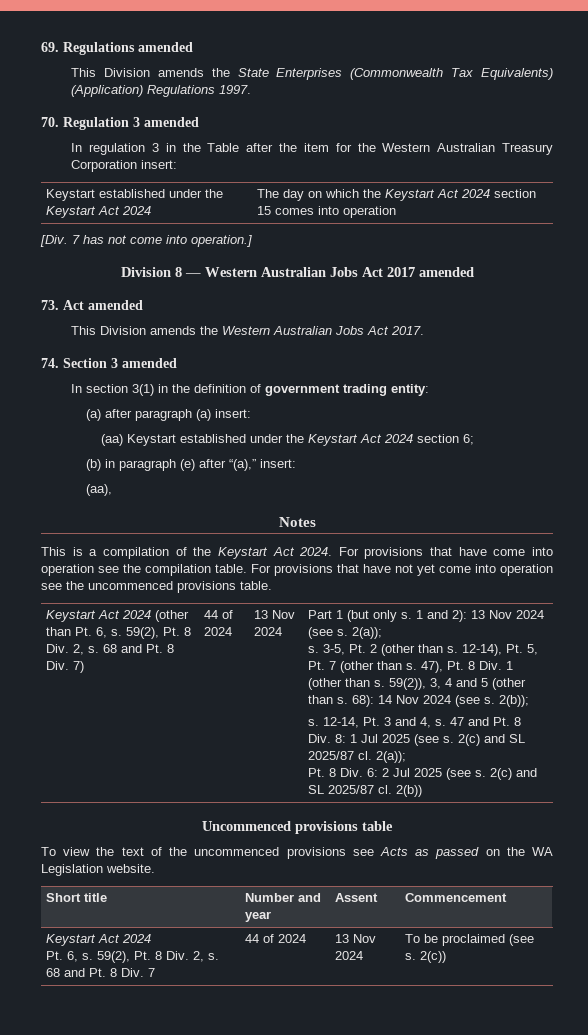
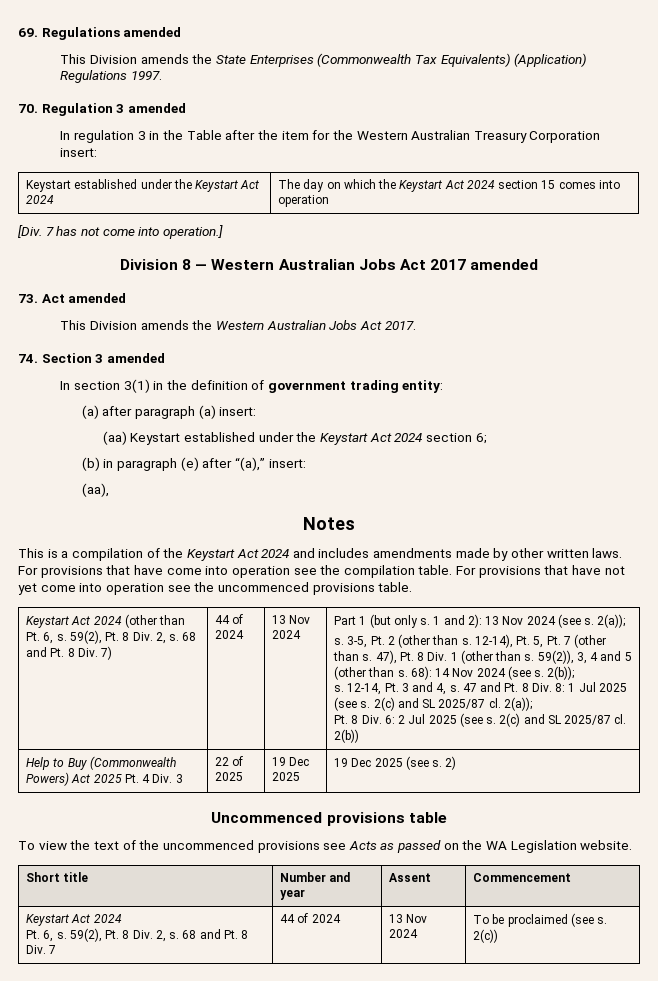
[299,547,333,556] 2024. -> [261,548,623,561] 2024 and includes amendments made by other written laws.
(423, 791) none -> [26,756,176,770] [26,772,183,786] [215,756,244,766] [215,772,244,781] [272,757,310,766] [272,772,301,781] [334,756,457,770] // Help to Buy (Commonwealth Powers) Act 2025 Pt. 4 Div. 3 | 22 of 2025 | 19 Dec 2025 | 19 Dec 2025 (see s. 2)

